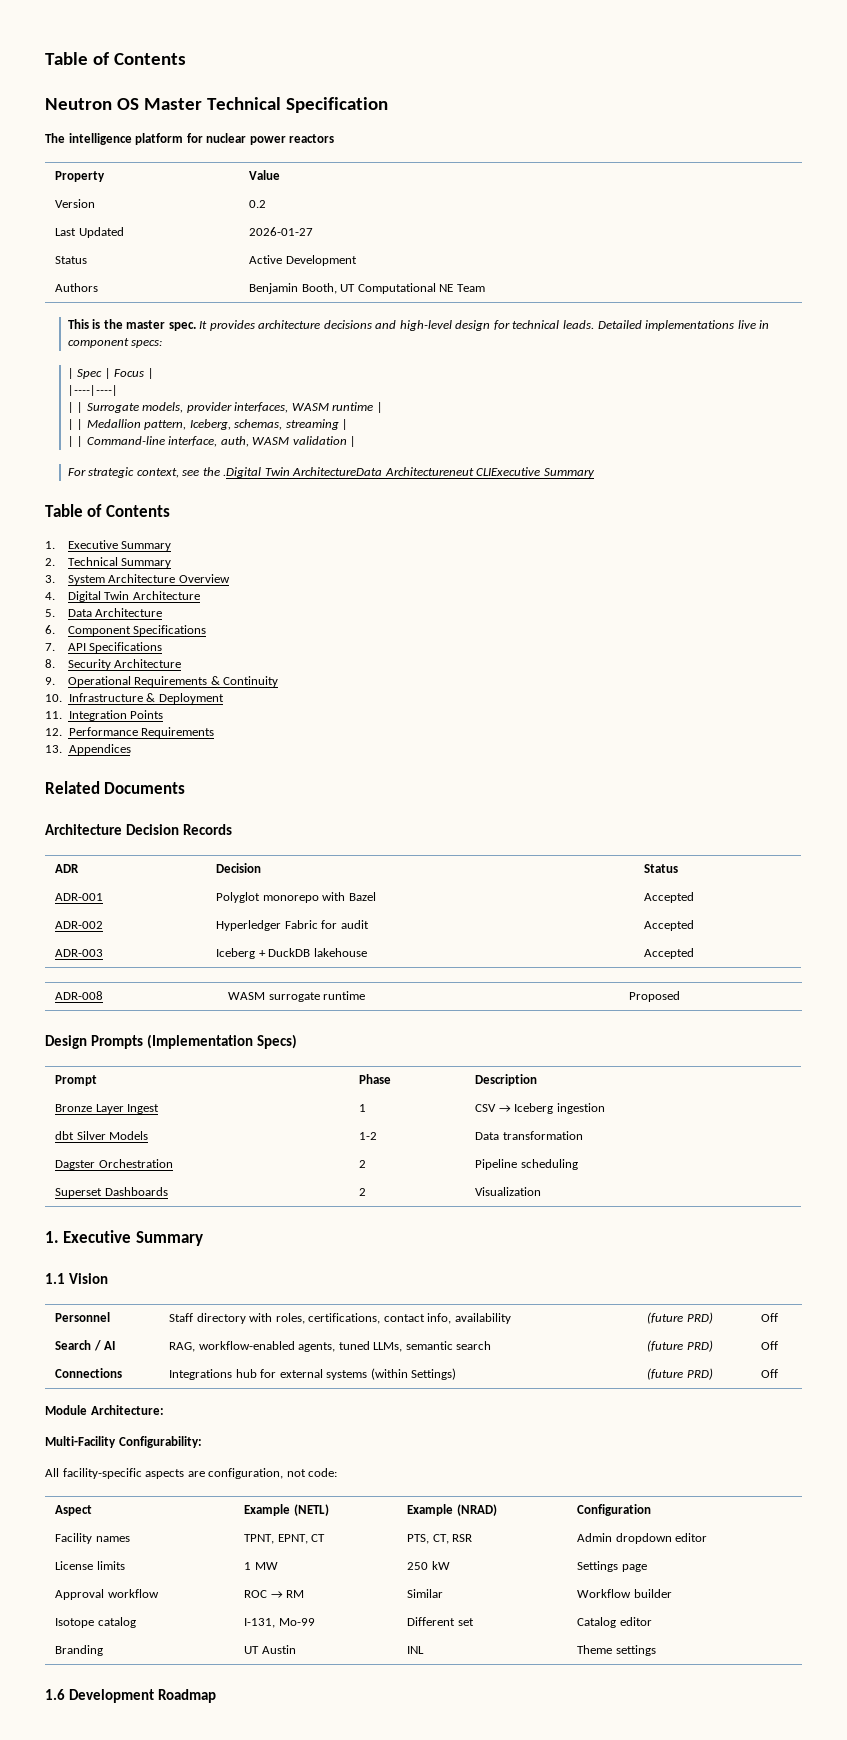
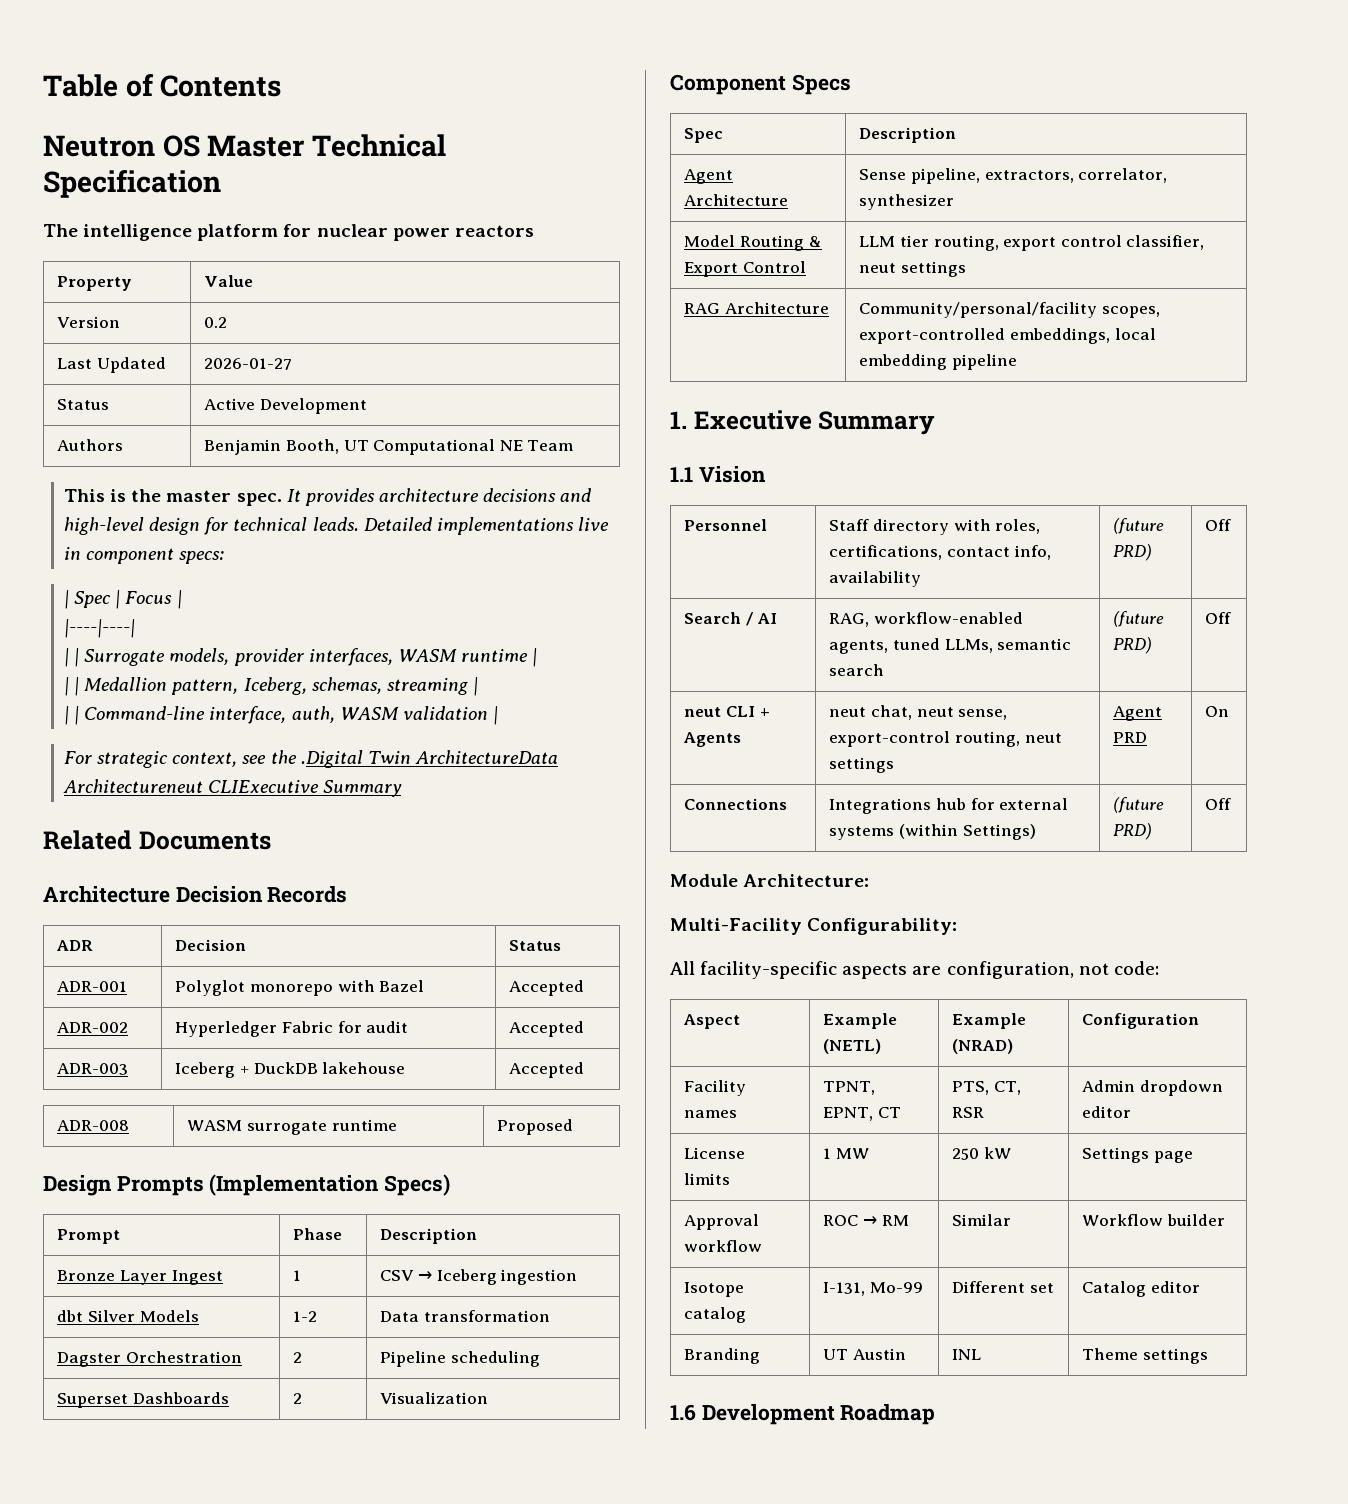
[45,504,170,517] [45,540,172,551] [45,557,172,568] [45,574,230,585] [45,591,200,602] [45,608,163,617] [45,625,207,636] [45,642,163,653] [45,659,182,670] [45,676,279,687] [45,693,224,704] [45,710,164,721] [45,727,215,738] [45,744,131,755] // Table of Contents // 1. Executive Summary // 2. Technical Summary // 3. System Architecture Overview // 4. Digital Twin Architecture // 5. Data Architecture // 6. Component Specifications // 7. API Specifications // 8. Security Architecture // 9. Operational Requirements & Continuity // 10. Infrastructure & Deployment // 11. Integration Points // 12. Performance Requirements // 13. Appendices -> (403, 788) none
(542, 1191) none -> [670,74,851,95] [684,128,724,143] [859,127,957,143] [684,169,734,184] [684,194,789,206] [859,168,1168,184] [859,194,955,210] [684,235,822,251] [684,261,807,277] [859,235,1205,251] [859,261,967,277] [684,302,830,314] [859,302,1161,318] [859,328,1156,344] [859,354,1018,370] // Component Specs // Spec | Description // Agent Architecture | Sense pipeline, extractors, correlator, synthesizer // Model Routing & Export Control | LLM tier routing, export control classifier, neut settings // RAG Architecture | Community/personal/facility scopes, export-controlled embeddings, local embedding pipeline
(779, 1345) none -> [684,706,770,717] [683,732,742,747] [829,705,1008,720] [829,731,1062,747] [829,757,895,773] [1113,706,1163,721] [1113,732,1148,743] [1205,706,1230,717] // neut CLI + Agents | neut chat, neut sense, export-control routing, neut settings | Agent PRD | On

